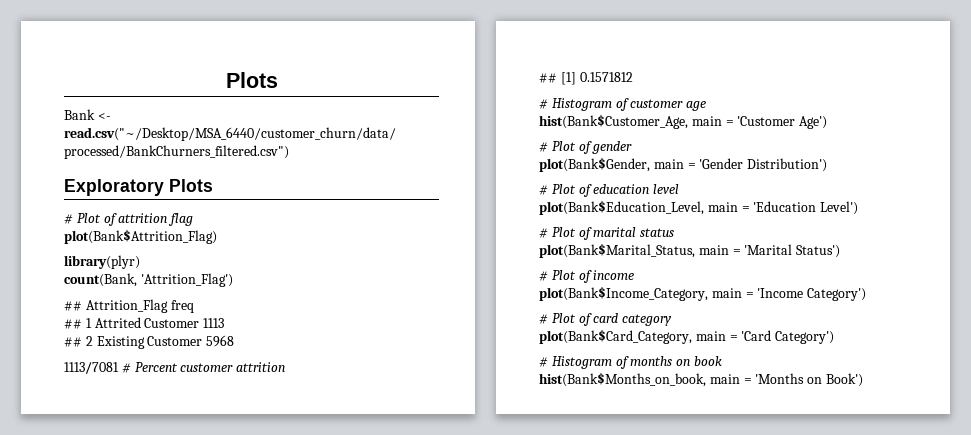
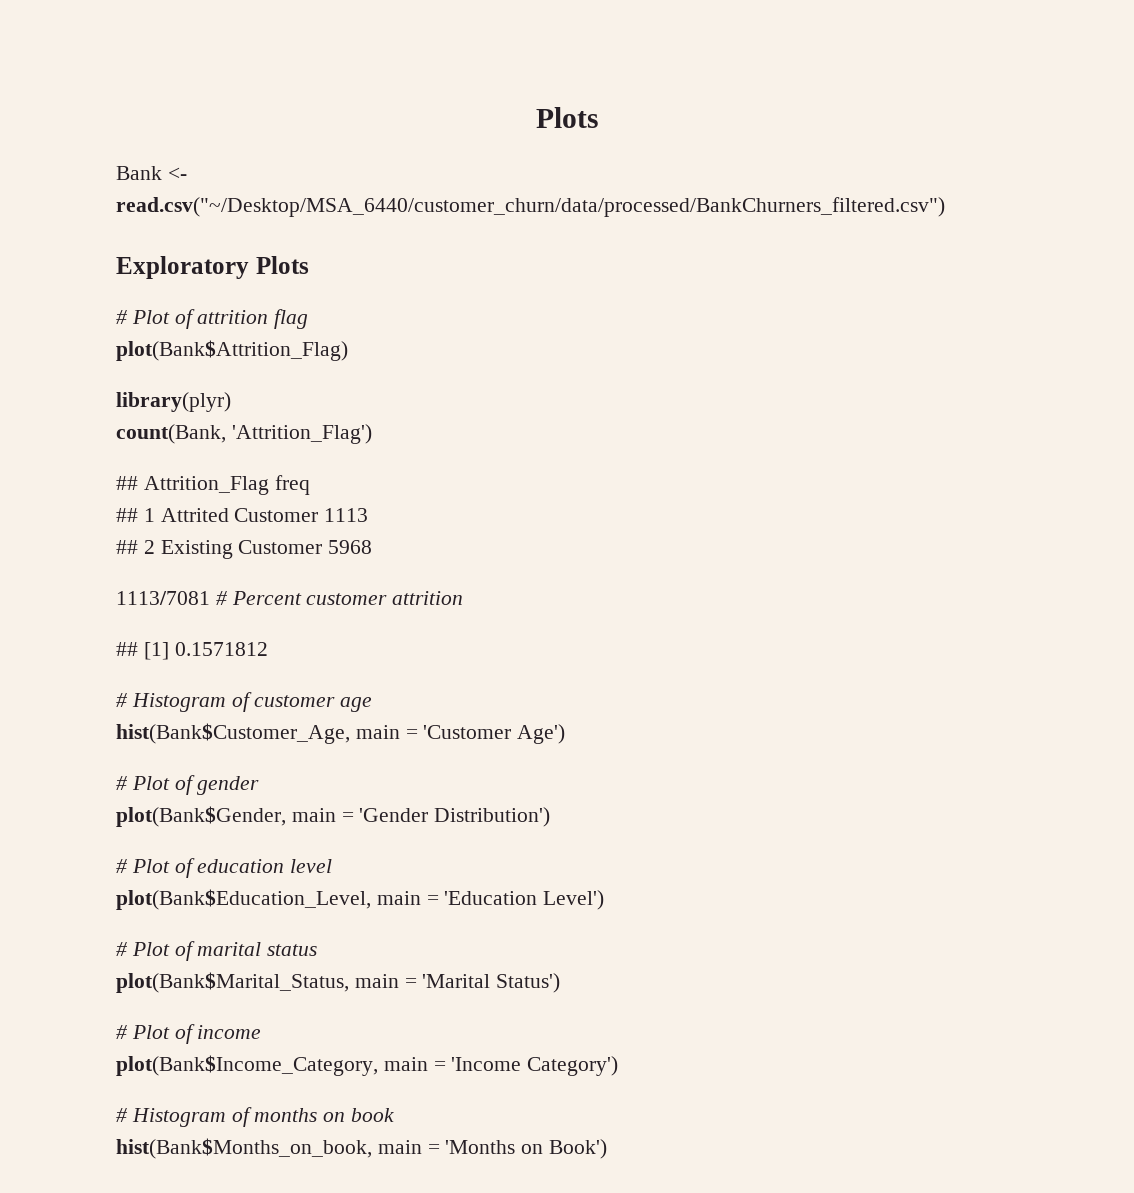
[539,313,673,326] [539,329,835,344] // # Plot of card category // plot(Bank$Card_Category, main = 'Card Category') -> (619, 1066) none

